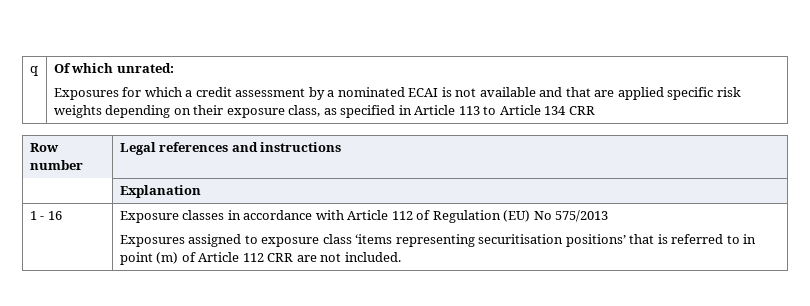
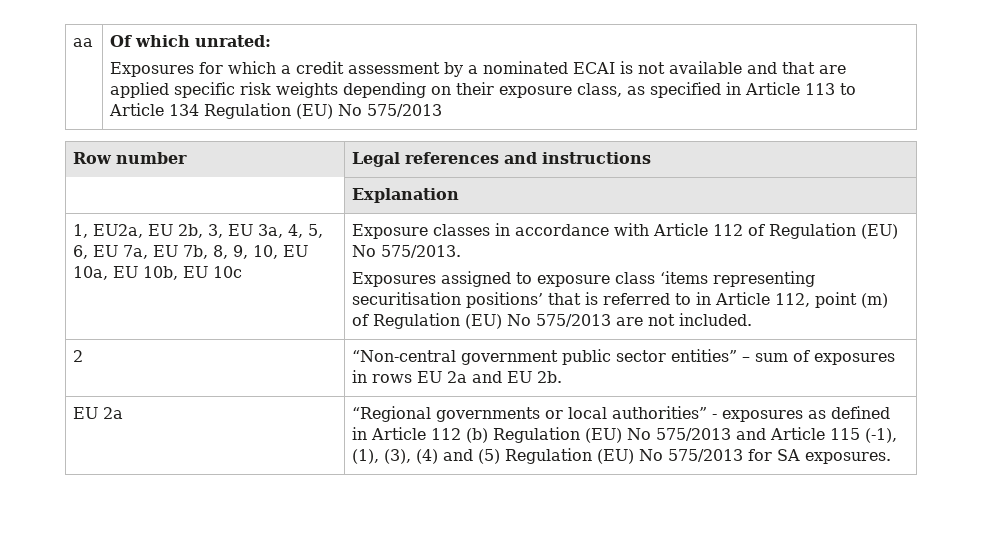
[29,66,38,76] q -> [73,38,94,47] aa
[568,106,595,115] CRR -> [204,103,443,119] Regulation (EU) No 575/2013
[29,211,62,220] 1 - 16 -> [73,224,324,238] [73,245,309,259] [73,266,243,280] 1, EU2a, EU 2b, 3, EU 3a, 4, 5, 6, EU 7a, EU 7b, 8, 9, 10, EU 10a, EU 10b, EU 10c
[555,210,609,222] 575/2013 -> [381,245,462,258] 575/2013.
(757, 239) none -> [715,292,811,307] Article 112,
[198,252,294,262] Article 112 CRR -> [373,313,612,329] Regulation (EU) No 575/2013
(401, 257) none -> [73,350,84,362] [352,349,896,365] [352,370,563,383] [73,407,124,419] [352,406,891,422] [352,427,898,443] [352,448,892,464] // 2 | “Non-central government public sector entities” – sum of exposures in rows EU 2a and EU 2b. // EU 2a | “Regional governments or local authorities” - exposures as defined in Article 112 (b) Regulation (EU) No 575/2013 and Article 115 (-1), (1), (3), (4) and (5) Regulation (EU) No 575/2013 for SA exposures.

